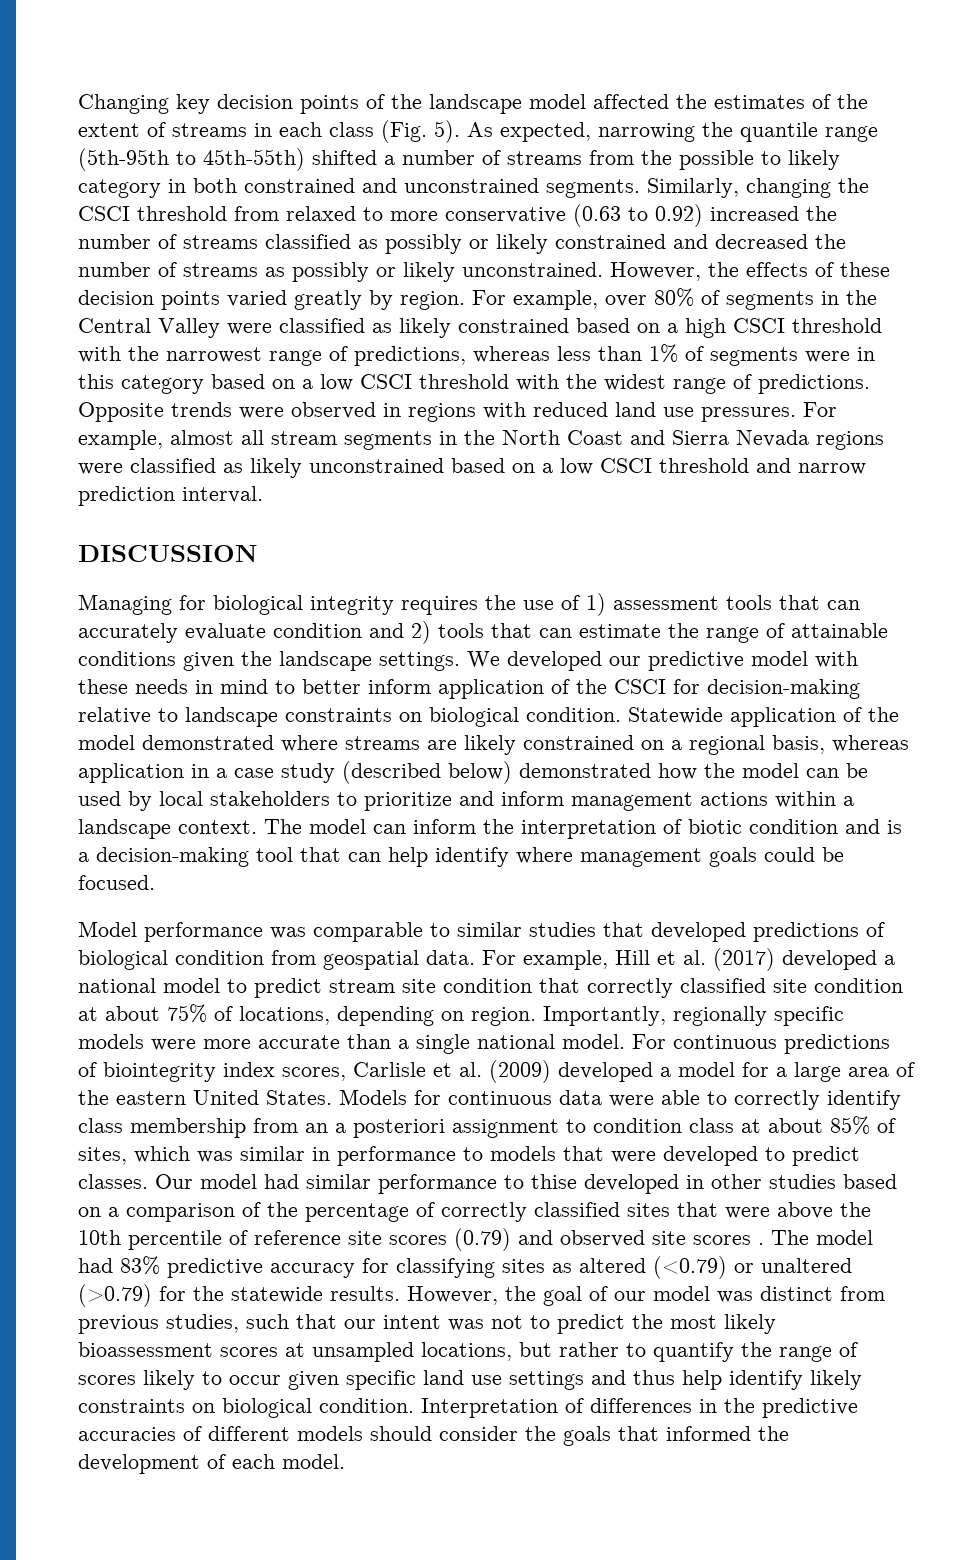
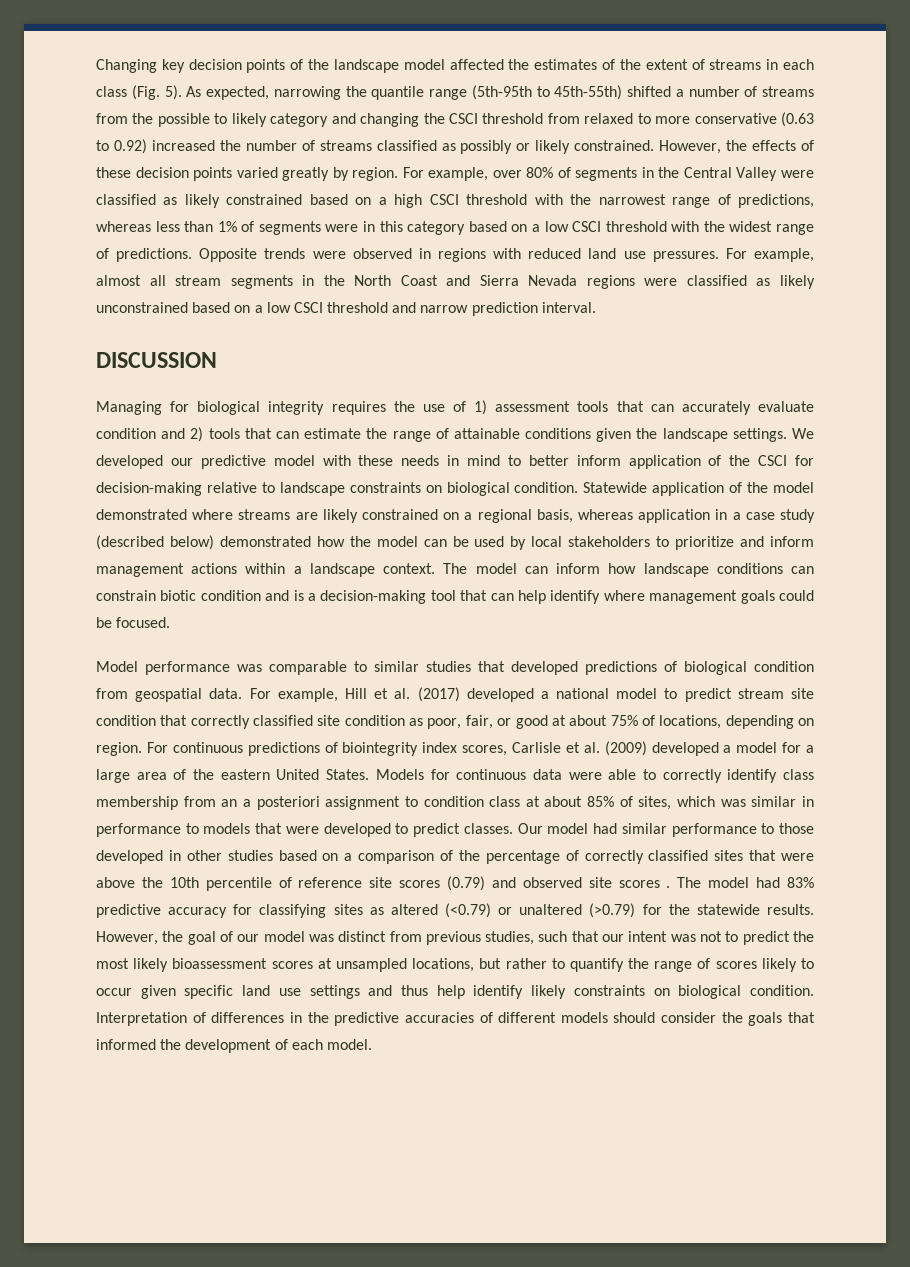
[168,178,739,198] in both constrained and unconstrained segments. Similarly, -> [331,113,356,124] and
[555,234,846,249] [78,262,603,282] constrained and decreased the number of streams as possibly or likely unconstrained. -> [574,140,655,151] constrained.
[483,819,682,839] the interpretation of -> [608,563,815,577] [96,590,156,601] how landscape conditions can constrain
(903, 985) none -> [409,715,548,729] as poor, fair, or good
[543,1006,844,1026] [78,1034,625,1054] Importantly, regionally specific models were more accurate than a single national model. -> (142, 749) none
[531,1174,577,1189] thise -> [779,823,815,834] those

